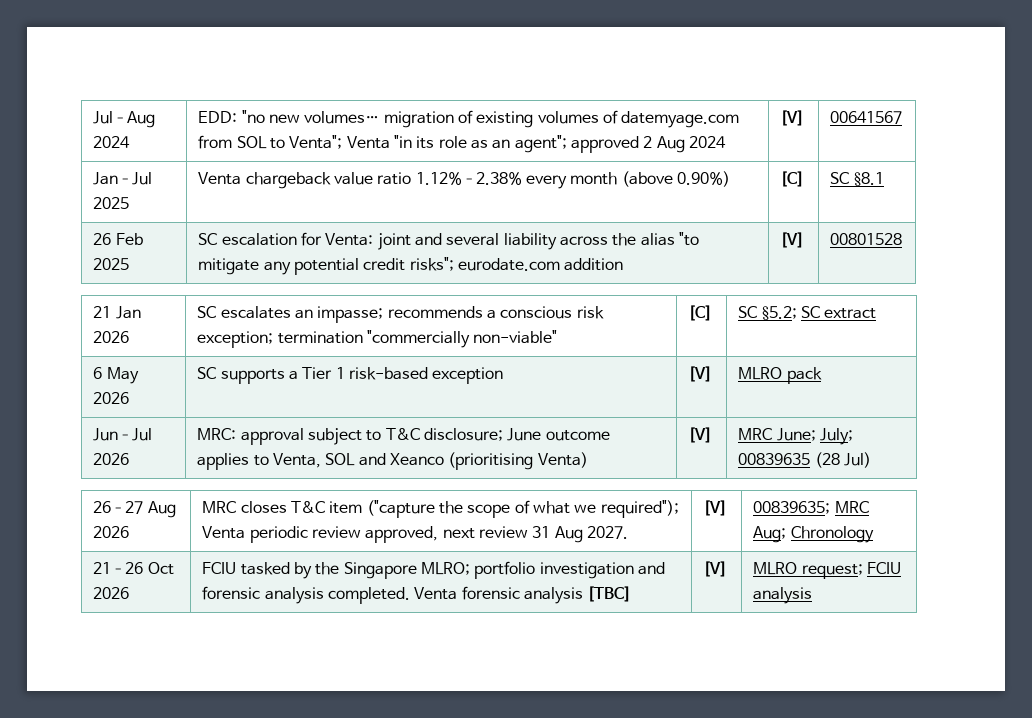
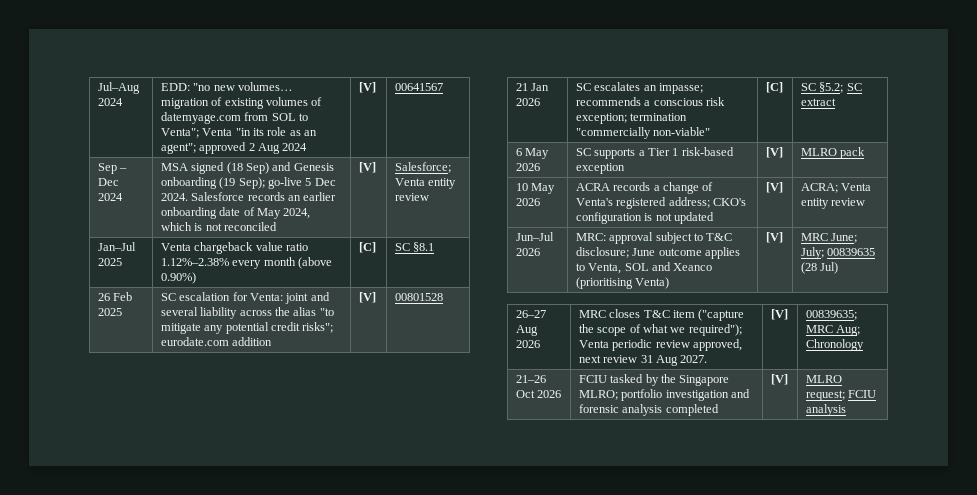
(903, 117) none -> [97,163,128,174] [97,178,119,186] [97,193,123,201] [160,162,334,174] [160,177,336,189] [160,192,337,201] [160,207,311,219] [160,222,277,231] [358,162,376,173] [394,162,451,173] [394,178,457,189] [394,193,429,201] // Sep – Dec 2024 | MSA signed (18 Sep) and Genesis onboarding (19 Sep); go-live 5 Dec 2024. Salesforce records an earlier onboarding date of May 2024, which is not reconciled | [V] | Salesforce; Venta entity review
(822, 375) none -> [515,183,556,194] [515,198,540,206] [575,182,714,194] [575,197,746,209] [575,212,714,224] [765,182,783,193] [800,183,872,193] [800,198,866,209] // 10 May 2026 | ACRA records a change of Venta's registered address; CKO's configuration is not updated | [V] | ACRA; Venta entity review
[328,586,632,604] completed. Venta forensic analysis [TBC] -> [665,404,719,416] completed

